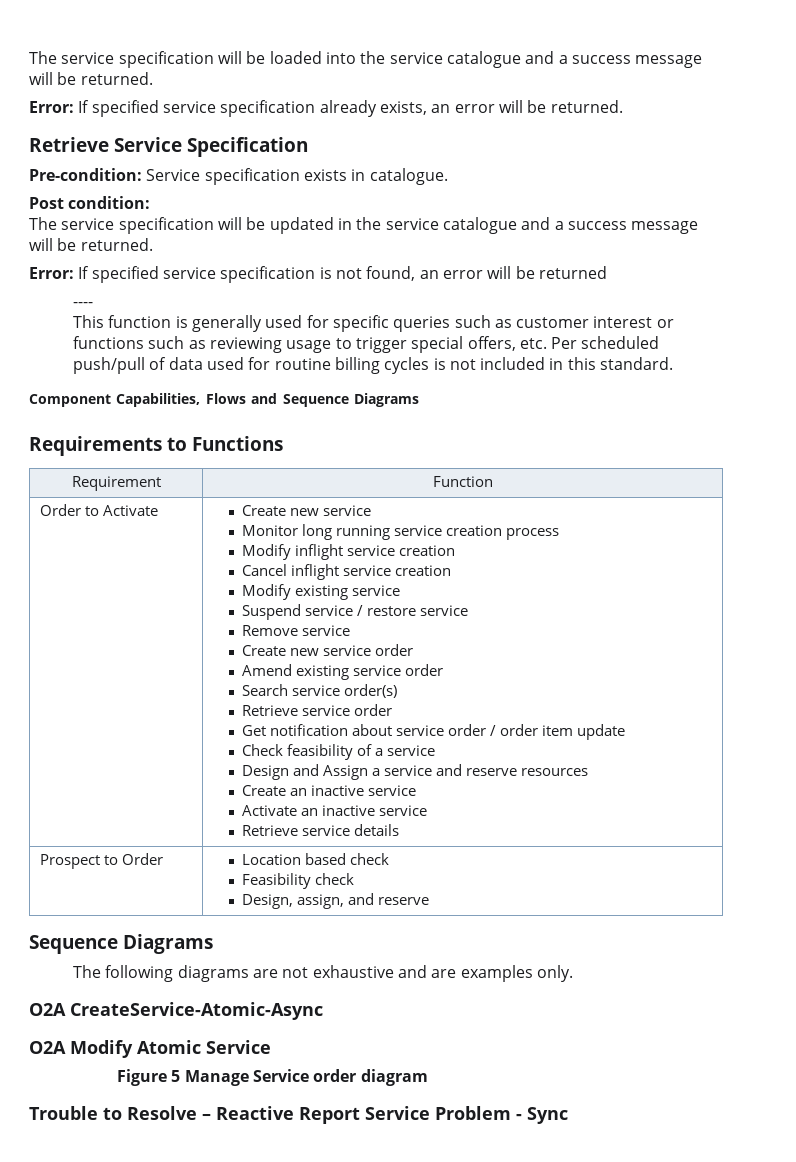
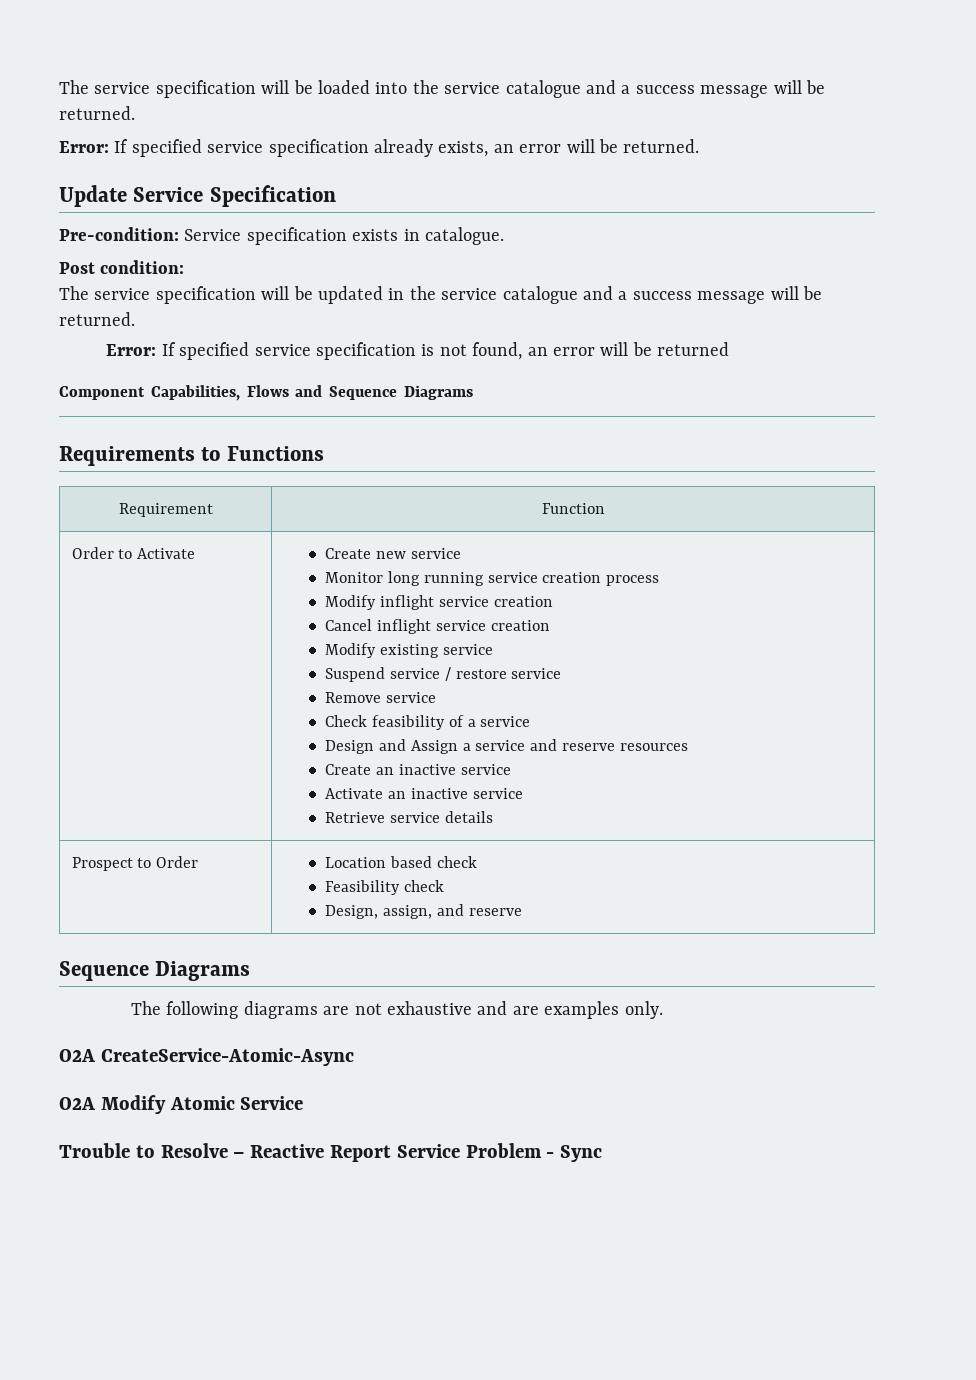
[29,137,109,152] Retrieve -> [59,185,127,207] Update
[72,302,93,307] [72,315,674,332] [72,336,660,353] [72,357,674,374] // ---- // This function is generally used for specific queries such as customer interest or functions such as reviewing usage to trigger special offers, etc. Per scheduled push/pull of data used for routine billing cycles is not included in this standard. -> (730, 349) none
[241,644,413,656] [241,664,443,680] [241,684,397,698] [241,704,392,716] [241,724,625,740] // Create new service order // Amend existing service order // Search service order(s) // Retrieve service order // Get notification about service order / order item update -> (436, 697) none
[116,1069,428,1086] // Figure 5 Manage Service order diagram -> (304, 1103) none

